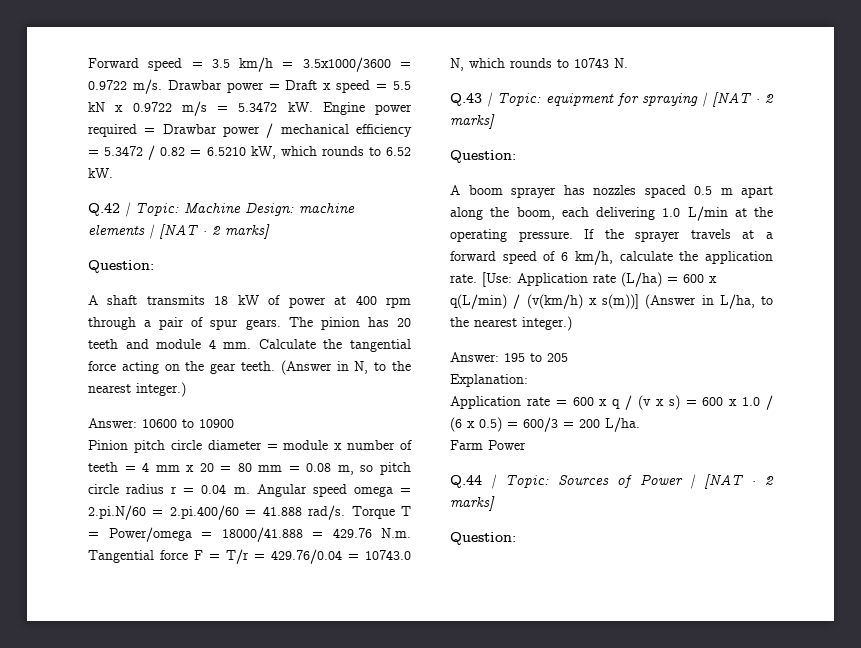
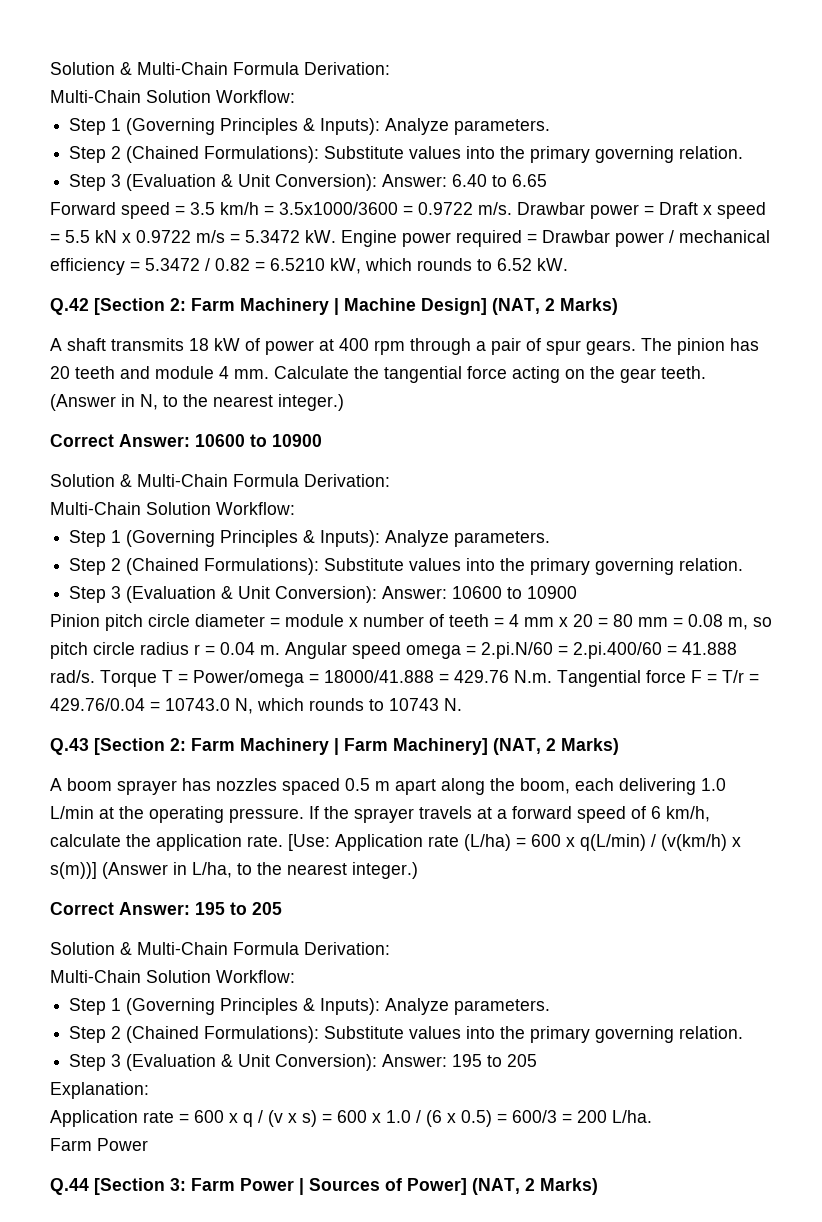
(88, 63) none -> [50,62,390,75] [50,90,295,103] [69,118,551,135] [69,146,744,163] [69,174,548,191] Solution & Multi-Chain Formula Derivation: // Multi-Chain Solution Workflow: // Step 1 (Governing Principles & Inputs): Analyze parameters. // Step 2 (Chained Formulations): Substitute values into the primary governing relation. // Step 3 (Evaluation & Unit Conversion): Answer: 6.40 to 6.65 //
[125,202,355,217] [88,224,270,239] [88,260,154,273] | Topic: Machine Design: machine elements | [NAT · 2 marks] // Question: -> [94,298,618,315] [Section 2: Farm Machinery | Machine Design] (NAT, 2 Marks)
(186, 389) none -> [50,434,322,447] [50,474,390,487] [50,502,295,515] [69,530,551,547] [69,558,744,575] [69,586,378,603] Correct Answer: 10600 to 10900 // Solution & Multi-Chain Formula Derivation: // Multi-Chain Solution Workflow: // Step 1 (Governing Principles & Inputs): Analyze parameters. // Step 2 (Chained Formulations): Substitute values into the primary governing relation. // Step 3 (Evaluation & Unit Conversion):
[487,92,774,107] [450,114,495,129] [450,150,516,163] | Topic: equipment for spraying | [NAT · 2 marks] // Question: -> [94,738,619,755] [Section 2: Farm Machinery | Farm Machinery] (NAT, 2 Marks)
(572, 323) none -> [50,902,282,915] [50,942,390,955] [50,970,295,983] [69,998,551,1015] [69,1026,744,1043] [69,1054,378,1071] Correct Answer: 195 to 205 // Solution & Multi-Chain Formula Derivation: // Multi-Chain Solution Workflow: // Step 1 (Governing Principles & Inputs): Analyze parameters. // Step 2 (Chained Formulations): Substitute values into the primary governing relation. // Step 3 (Evaluation & Unit Conversion):
[491,474,774,489] [450,496,495,511] [450,532,516,545] | Topic: Sources of Power | [NAT · 2 marks] // Question: -> [94,1178,598,1195] [Section 3: Farm Power | Sources of Power] (NAT, 2 Marks)

